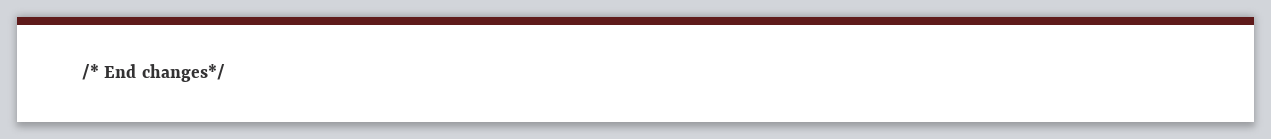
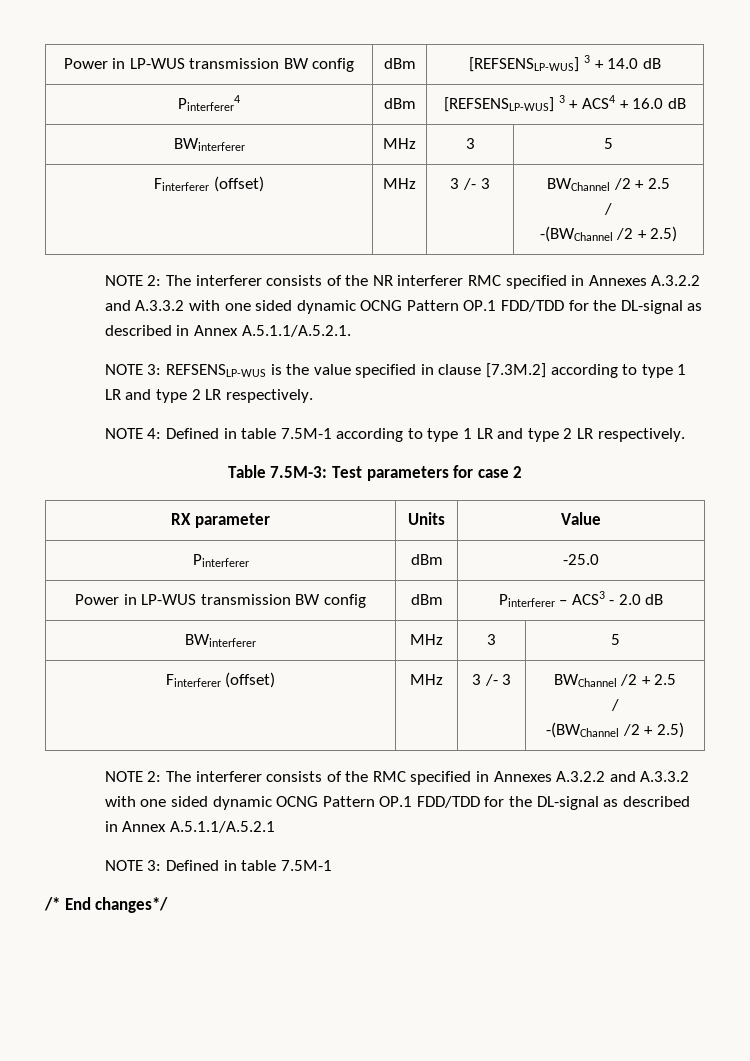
(82, 72) none -> [63,58,355,72] [383,58,416,69] [469,55,661,72] [178,95,240,111] [383,98,416,109] [444,95,686,112] [173,138,245,151] [383,138,416,149] [465,138,475,149] [604,138,613,149] [154,176,264,192] [383,178,416,189] [450,178,490,190] [547,178,670,191] [604,203,612,215] [539,226,678,242] [104,275,701,289] [104,300,703,314] [104,325,351,337] [104,363,687,378] [104,389,313,403] [104,428,685,442] [227,465,523,481] [171,513,270,528] [408,512,445,525] [561,512,601,525] [192,554,249,567] [410,554,443,565] [563,554,599,565] [75,594,366,608] [410,594,443,605] [498,591,664,607] [185,634,256,647] [410,634,443,645] [487,634,496,645] [610,634,620,645] [165,672,276,688] [410,674,443,685] [471,674,512,686] [553,674,677,687] [610,699,619,711] [546,722,684,738] [104,771,690,785] [104,796,690,810] [104,821,275,833] [104,860,332,871] Power in LP-WUS transmission BW config | dBm | [REFSENSLP-WUS] 3 + 14.0 dB // Pinterferer4 | dBm | [REFSENSLP-WUS] 3 + ACS4 + 16.0 dB // BWinterferer | MHz | 3 | 5 // Finterferer (offset) | MHz | 3 /- 3 | BWChannel /2 + 2.5 // / // -(BWChannel /2 + 2.5) // NOTE 2: The interferer consists of the NR interferer RMC specified in Annexes A.3.2.2 and A.3.3.2 with one sided dynamic OCNG Pattern OP.1 FDD/TDD for the DL-signal as described in Annex A.5.1.1/A.5.2.1. // NOTE 3: REFSENSLP-WUS is the value specified in clause [7.3M.2] according to type 1 LR and type 2 LR respectively. // NOTE 4: Defined in table 7.5M-1 according to type 1 LR and type 2 LR respectively. // Table 7.5M-3: Test parameters for case 2 // RX parameter | Units | Value // Pinterferer | dBm | -25.0 // Power in LP-WUS transmission BW config | dBm | Pinterferer – ACS3 - 2.0 dB // BWinterferer | MHz | 3 | 5 // Finterferer (offset) | MHz | 3 /- 3 | BWChannel /2 + 2.5 // / // -(BWChannel /2 + 2.5) // NOTE 2: The interferer consists of the RMC specified in Annexes A.3.2.2 and A.3.3.2 with one sided dynamic OCNG Pattern OP.1 FDD/TDD for the DL-signal as described in Annex A.5.1.1/A.5.2.1 // NOTE 3: Defined in table 7.5M-1 //

